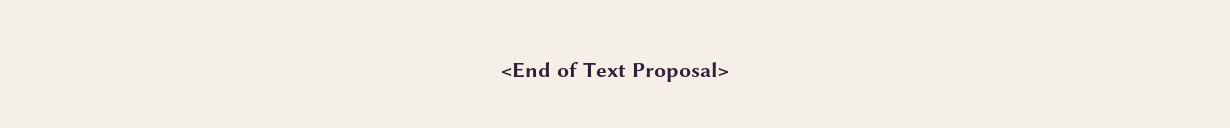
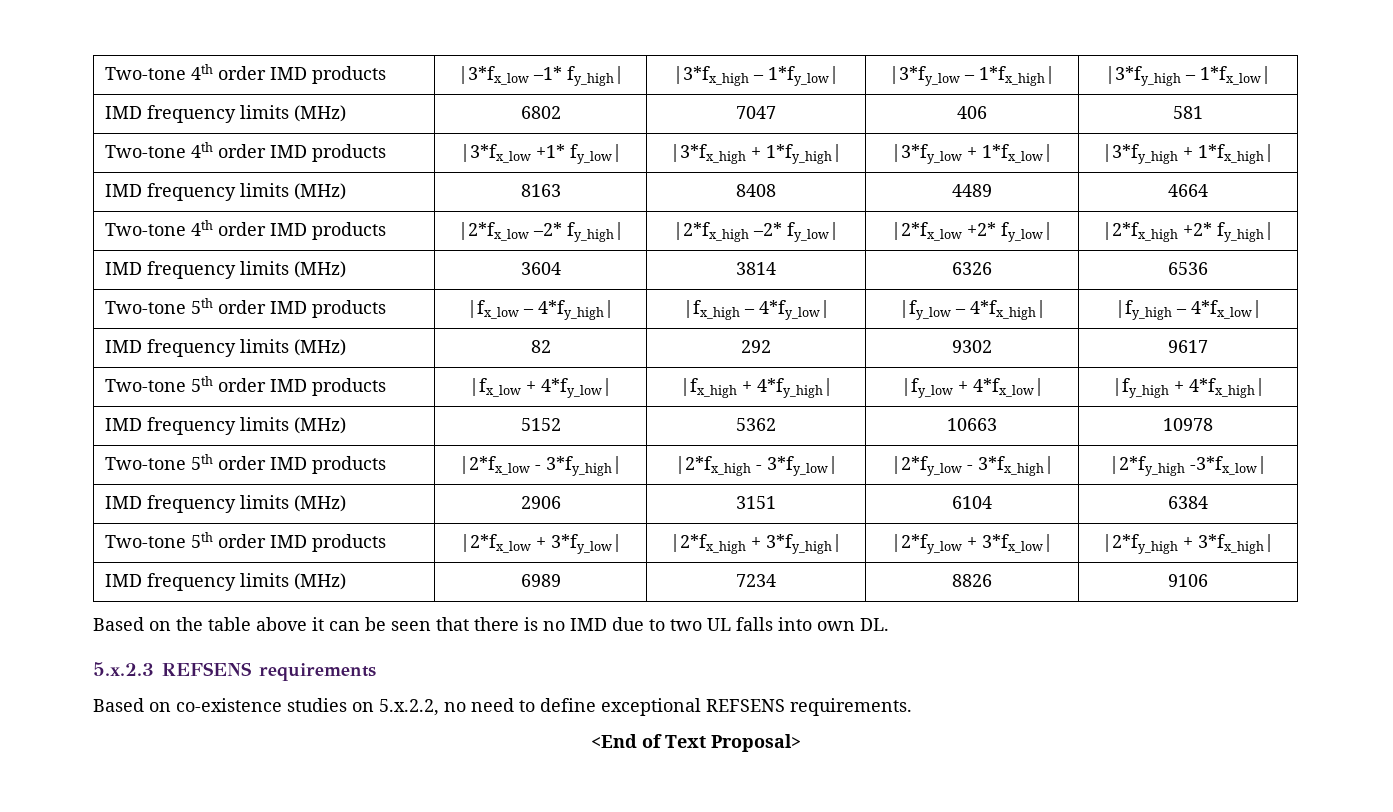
(501, 70) none -> [105,64,387,84] [457,66,624,86] [673,66,839,86] [889,66,1055,86] [1105,66,1271,86] [105,105,347,123] [520,106,561,119] [736,106,776,119] [957,106,987,119] [1173,106,1203,119] [105,142,387,162] [459,144,622,164] [670,144,842,164] [891,144,1053,164] [1102,144,1274,164] [105,183,347,201] [520,184,561,197] [736,184,776,197] [952,184,992,197] [1168,184,1208,197] [105,220,387,240] [457,222,624,242] [673,222,839,242] [891,222,1053,242] [1102,222,1274,242] [105,261,347,279] [520,262,561,275] [736,262,776,275] [952,262,992,275] [1168,262,1208,275] [105,298,387,318] [467,300,614,320] [682,300,830,320] [898,300,1046,320] [1114,300,1262,320] [105,339,347,357] [530,340,551,353] [741,340,771,353] [952,340,992,353] [1168,340,1208,353] [105,376,387,396] [469,378,612,398] [679,378,833,398] [900,378,1044,398] [1111,378,1265,398] [105,417,347,435] [520,418,561,431] [736,418,776,431] [947,418,997,431] [1163,418,1213,431] [105,454,387,474] [459,456,622,476] [674,456,838,476] [890,456,1054,476] [1109,456,1267,476] [105,495,347,513] [520,496,561,509] [736,496,776,509] [952,496,992,509] [1168,496,1208,509] [105,532,387,552] [459,534,622,554] [670,534,842,554] [891,534,1053,554] [1102,534,1274,554] [105,573,347,591] [520,574,561,587] [736,574,776,587] [952,574,992,587] [1168,574,1208,587] [93,617,889,631] [93,662,376,681] [93,698,912,716] Two-tone 4th order IMD products | |3*fx_low –1* fy_high| | |3*fx_high – 1*fy_low| | |3*fy_low – 1*fx_high| | |3*fy_high – 1*fx_low| // IMD frequency limits (MHz) | 6802 | 7047 | 406 | 581 // Two-tone 4th order IMD products | |3*fx_low +1* fy_low| | |3*fx_high + 1*fy_high| | |3*fy_low + 1*fx_low| | |3*fy_high + 1*fx_high| // IMD frequency limits (MHz) | 8163 | 8408 | 4489 | 4664 // Two-tone 4th order IMD products | |2*fx_low –2* fy_high| | |2*fx_high –2* fy_low| | |2*fx_low +2* fy_low| | |2*fx_high +2* fy_high| // IMD frequency limits (MHz) | 3604 | 3814 | 6326 | 6536 // Two-tone 5th order IMD products | |fx_low – 4*fy_high| | |fx_high – 4*fy_low| | |fy_low – 4*fx_high| | |fy_high – 4*fx_low| // IMD frequency limits (MHz) | 82 | 292 | 9302 | 9617 // Two-tone 5th order IMD products | |fx_low + 4*fy_low| | |fx_high + 4*fy_high| | |fy_low + 4*fx_low| | |fy_high + 4*fx_high| // IMD frequency limits (MHz) | 5152 | 5362 | 10663 | 10978 // Two-tone 5th order IMD products | |2*fx_low - 3*fy_high| | |2*fx_high - 3*fy_low| | |2*fy_low - 3*fx_high| | |2*fy_high -3*fx_low| // IMD frequency limits (MHz) | 2906 | 3151 | 6104 | 6384 // Two-tone 5th order IMD products | |2*fx_low + 3*fy_low| | |2*fx_high + 3*fy_high| | |2*fy_low + 3*fx_low| | |2*fy_high + 3*fx_high| // IMD frequency limits (MHz) | 6989 | 7234 | 8826 | 9106 // Based on the table above it can be seen that there is no IMD due to two UL falls into own DL. // 5.x.2.3 REFSENS requirements // Based on co-existence studies on 5.x.2.2, no need to define exceptional REFSENS requirements. //

